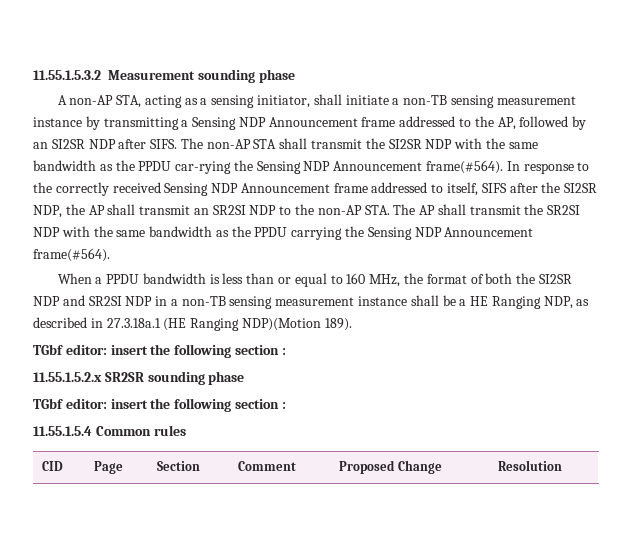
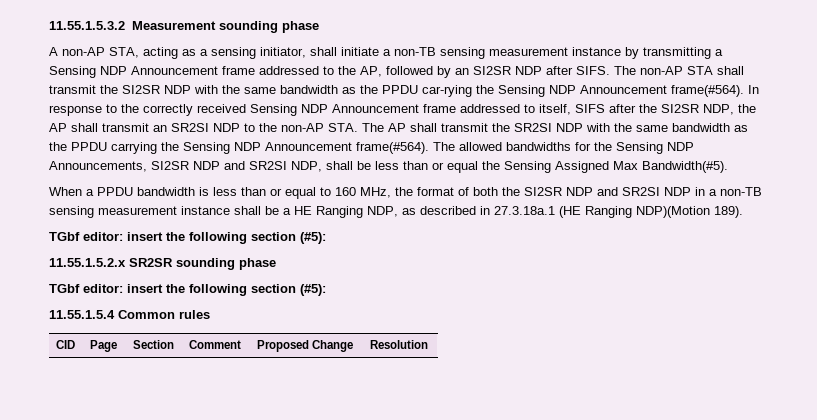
(110, 255) none -> [433,142,694,154] [49,161,728,173] The allowed bandwidths for the Sensing NDP Announcements, SI2SR NDP and SR2SI NDP, shall be less than or equal the Sensing Assigned Max Bandwidth(#5).
[281,348,286,355] : -> [300,232,326,244] (#5):
[281,402,286,409] : -> [300,284,326,296] (#5):

